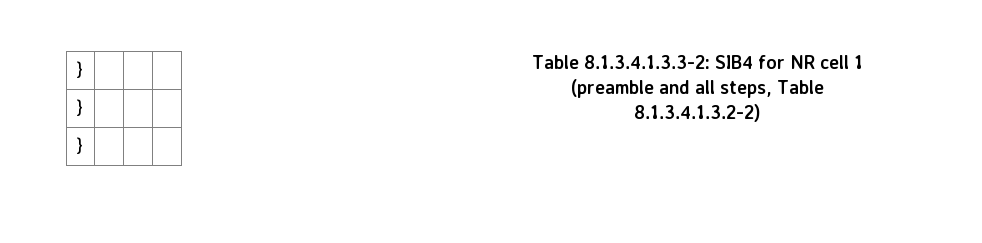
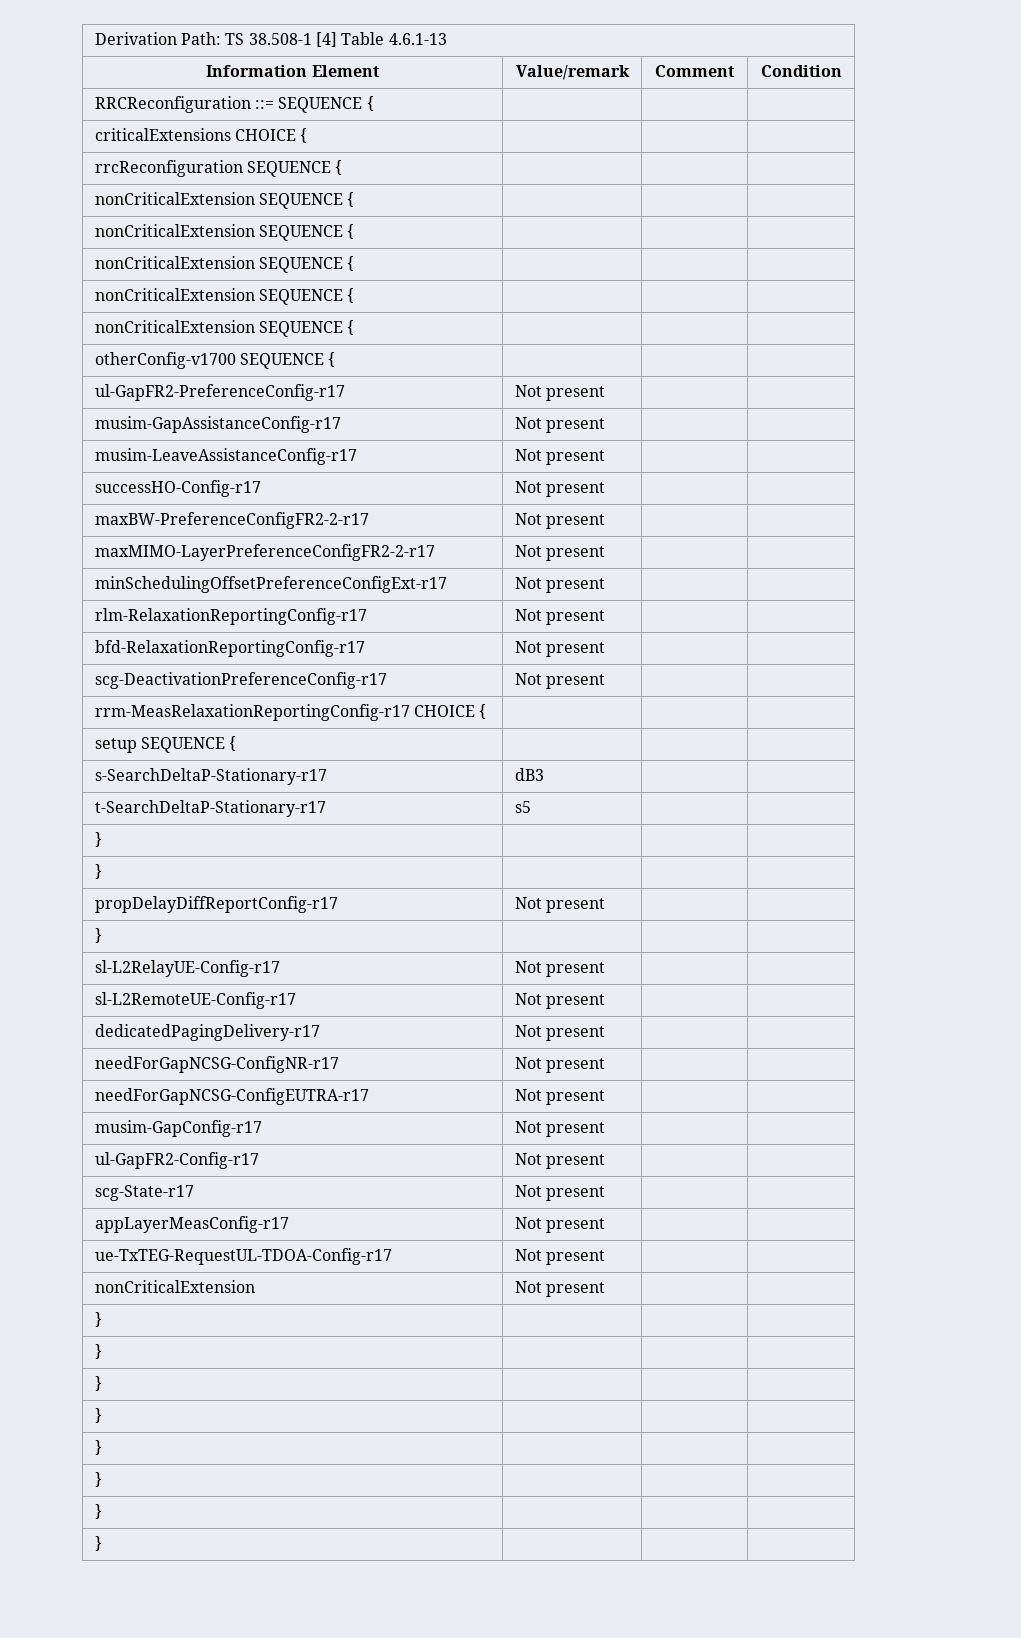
[75,61,83,78] [75,99,83,116] [75,137,83,154] [531,55,864,69] [570,79,825,98] [634,104,761,122] } | | | // } | | | // } | | | // Table 8.1.3.4.1.3.3-2: SIB4 for NR cell 1 (preamble and all steps, Table 8.1.3.4.1.3.2-2) -> [94,32,447,47] [206,65,380,77] [515,65,630,80] [655,65,735,77] [760,65,842,77] [94,96,374,113] [94,128,308,143] [94,160,343,177] [94,192,355,209] [94,224,355,241] [94,256,355,273] [94,288,355,305] [94,320,355,337] [94,352,336,369] [94,384,345,401] [514,385,605,401] [94,416,341,433] [514,417,605,433] [94,448,357,465] [514,449,605,465] [94,480,261,497] [514,481,605,497] [94,512,369,529] [514,513,605,529] [94,544,435,561] [514,545,605,561] [94,576,447,593] [514,577,605,593] [94,608,367,625] [514,609,605,625] [94,640,365,657] [514,641,605,657] [94,672,387,689] [514,673,605,689] [94,704,487,721] [94,736,237,753] [94,768,327,785] [514,768,544,781] [94,800,326,817] [514,801,531,813] [94,832,102,847] [94,864,102,879] [94,896,338,913] [514,897,605,913] [94,928,102,943] [94,960,280,977] [514,961,605,977] [94,992,296,1009] [514,993,605,1009] [94,1024,320,1041] [514,1025,605,1041] [94,1056,339,1073] [514,1057,605,1073] [94,1088,369,1105] [514,1089,605,1105] [94,1120,262,1137] [514,1121,605,1137] [94,1152,259,1169] [514,1153,605,1169] [94,1185,194,1201] [514,1185,605,1201] [94,1216,289,1233] [514,1217,605,1233] [94,1248,392,1265] [514,1249,605,1265] [94,1280,255,1293] [514,1281,605,1297] [94,1312,102,1327] [94,1344,102,1359] [94,1376,102,1391] [94,1408,102,1423] [94,1440,102,1455] [94,1472,102,1487] [94,1504,102,1519] [94,1536,102,1551] Derivation Path: TS 38.508-1 [4] Table 4.6.1-13 // Information Element | Value/remark | Comment | Condition // RRCReconfiguration ::= SEQUENCE { | | | // criticalExtensions CHOICE { | | | // rrcReconfiguration SEQUENCE { | | | // nonCriticalExtension SEQUENCE { | | | // nonCriticalExtension SEQUENCE { | | | // nonCriticalExtension SEQUENCE { | | | // nonCriticalExtension SEQUENCE { | | | // nonCriticalExtension SEQUENCE { | | | // otherConfig-v1700 SEQUENCE { | | | // ul-GapFR2-PreferenceConfig-r17 | Not present | | // musim-GapAssistanceConfig-r17 | Not present | | // musim-LeaveAssistanceConfig-r17 | Not present | | // successHO-Config-r17 | Not present | | // maxBW-PreferenceConfigFR2-2-r17 | Not present | | // maxMIMO-LayerPreferenceConfigFR2-2-r17 | Not present | | // minSchedulingOffsetPreferenceConfigExt-r17 | Not present | | // rlm-RelaxationReportingConfig-r17 | Not present | | // bfd-RelaxationReportingConfig-r17 | Not present | | // scg-DeactivationPreferenceConfig-r17 | Not present | | // rrm-MeasRelaxationReportingConfig-r17 CHOICE { | | | // setup SEQUENCE { | | | // s-SearchDeltaP-Stationary-r17 | dB3 | | // t-SearchDeltaP-Stationary-r17 | s5 | | // } | | | // } | | | // propDelayDiffReportConfig-r17 | Not present | | // } | | | // sl-L2RelayUE-Config-r17 | Not present | | // sl-L2RemoteUE-Config-r17 | Not present | | // dedicatedPagingDelivery-r17 | Not present | | // needForGapNCSG-ConfigNR-r17 | Not present | | // needForGapNCSG-ConfigEUTRA-r17 | Not present | | // musim-GapConfig-r17 | Not present | | // ul-GapFR2-Config-r17 | Not present | | // scg-State-r17 | Not present | | // appLayerMeasConfig-r17 | Not present | | // ue-TxTEG-RequestUL-TDOA-Config-r17 | Not present | | // nonCriticalExtension | Not present | | // } | | | // } | | | // } | | | // } | | | // } | | | // } | | | // } | | | // } | | |

